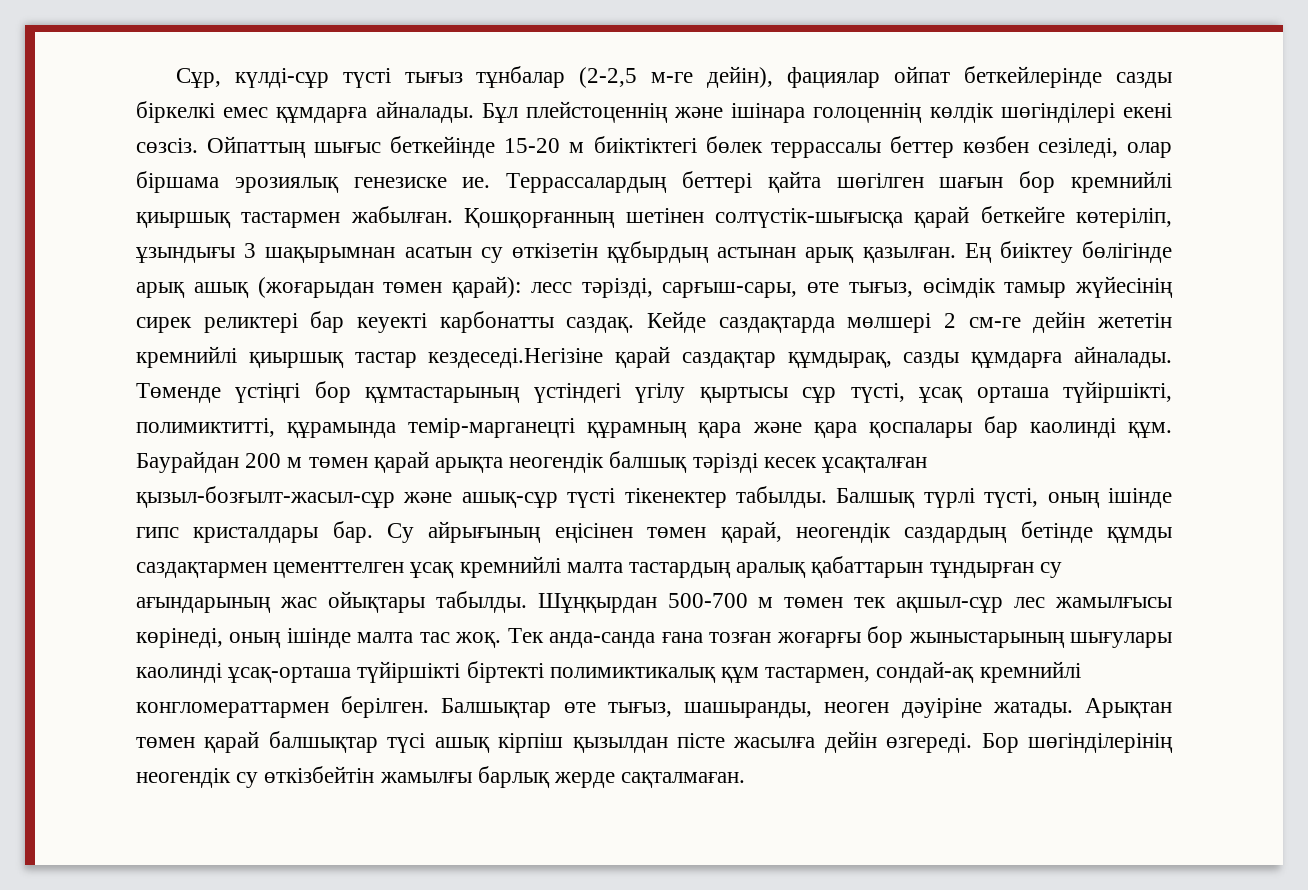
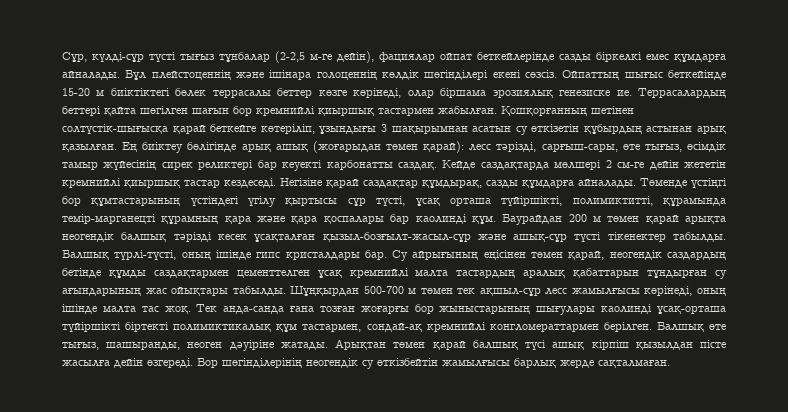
[770,136,1118,158] террассалы беттер көзбен сезіледі, -> [212,88,402,98] террасалы беттер көзге көрінеді,
[506,173,668,193] Террассалардың -> [638,88,726,98] Террасалардың
[428,348,604,368] кездеседі.Негізіне -> [224,178,322,188] кездеседі. Негізіне
[923,488,1039,508] түрлі түсті, -> [114,250,177,260] түрлі-түсті,
[1014,597,1046,608] лес -> [545,288,568,295] лесс
[441,698,552,718] Балшықтар -> [656,322,704,332] Балшық
[268,731,378,753] балшықтар -> [472,340,518,350] балшық
[379,772,472,783] жамылғы -> [442,359,510,367] жамылғысы

